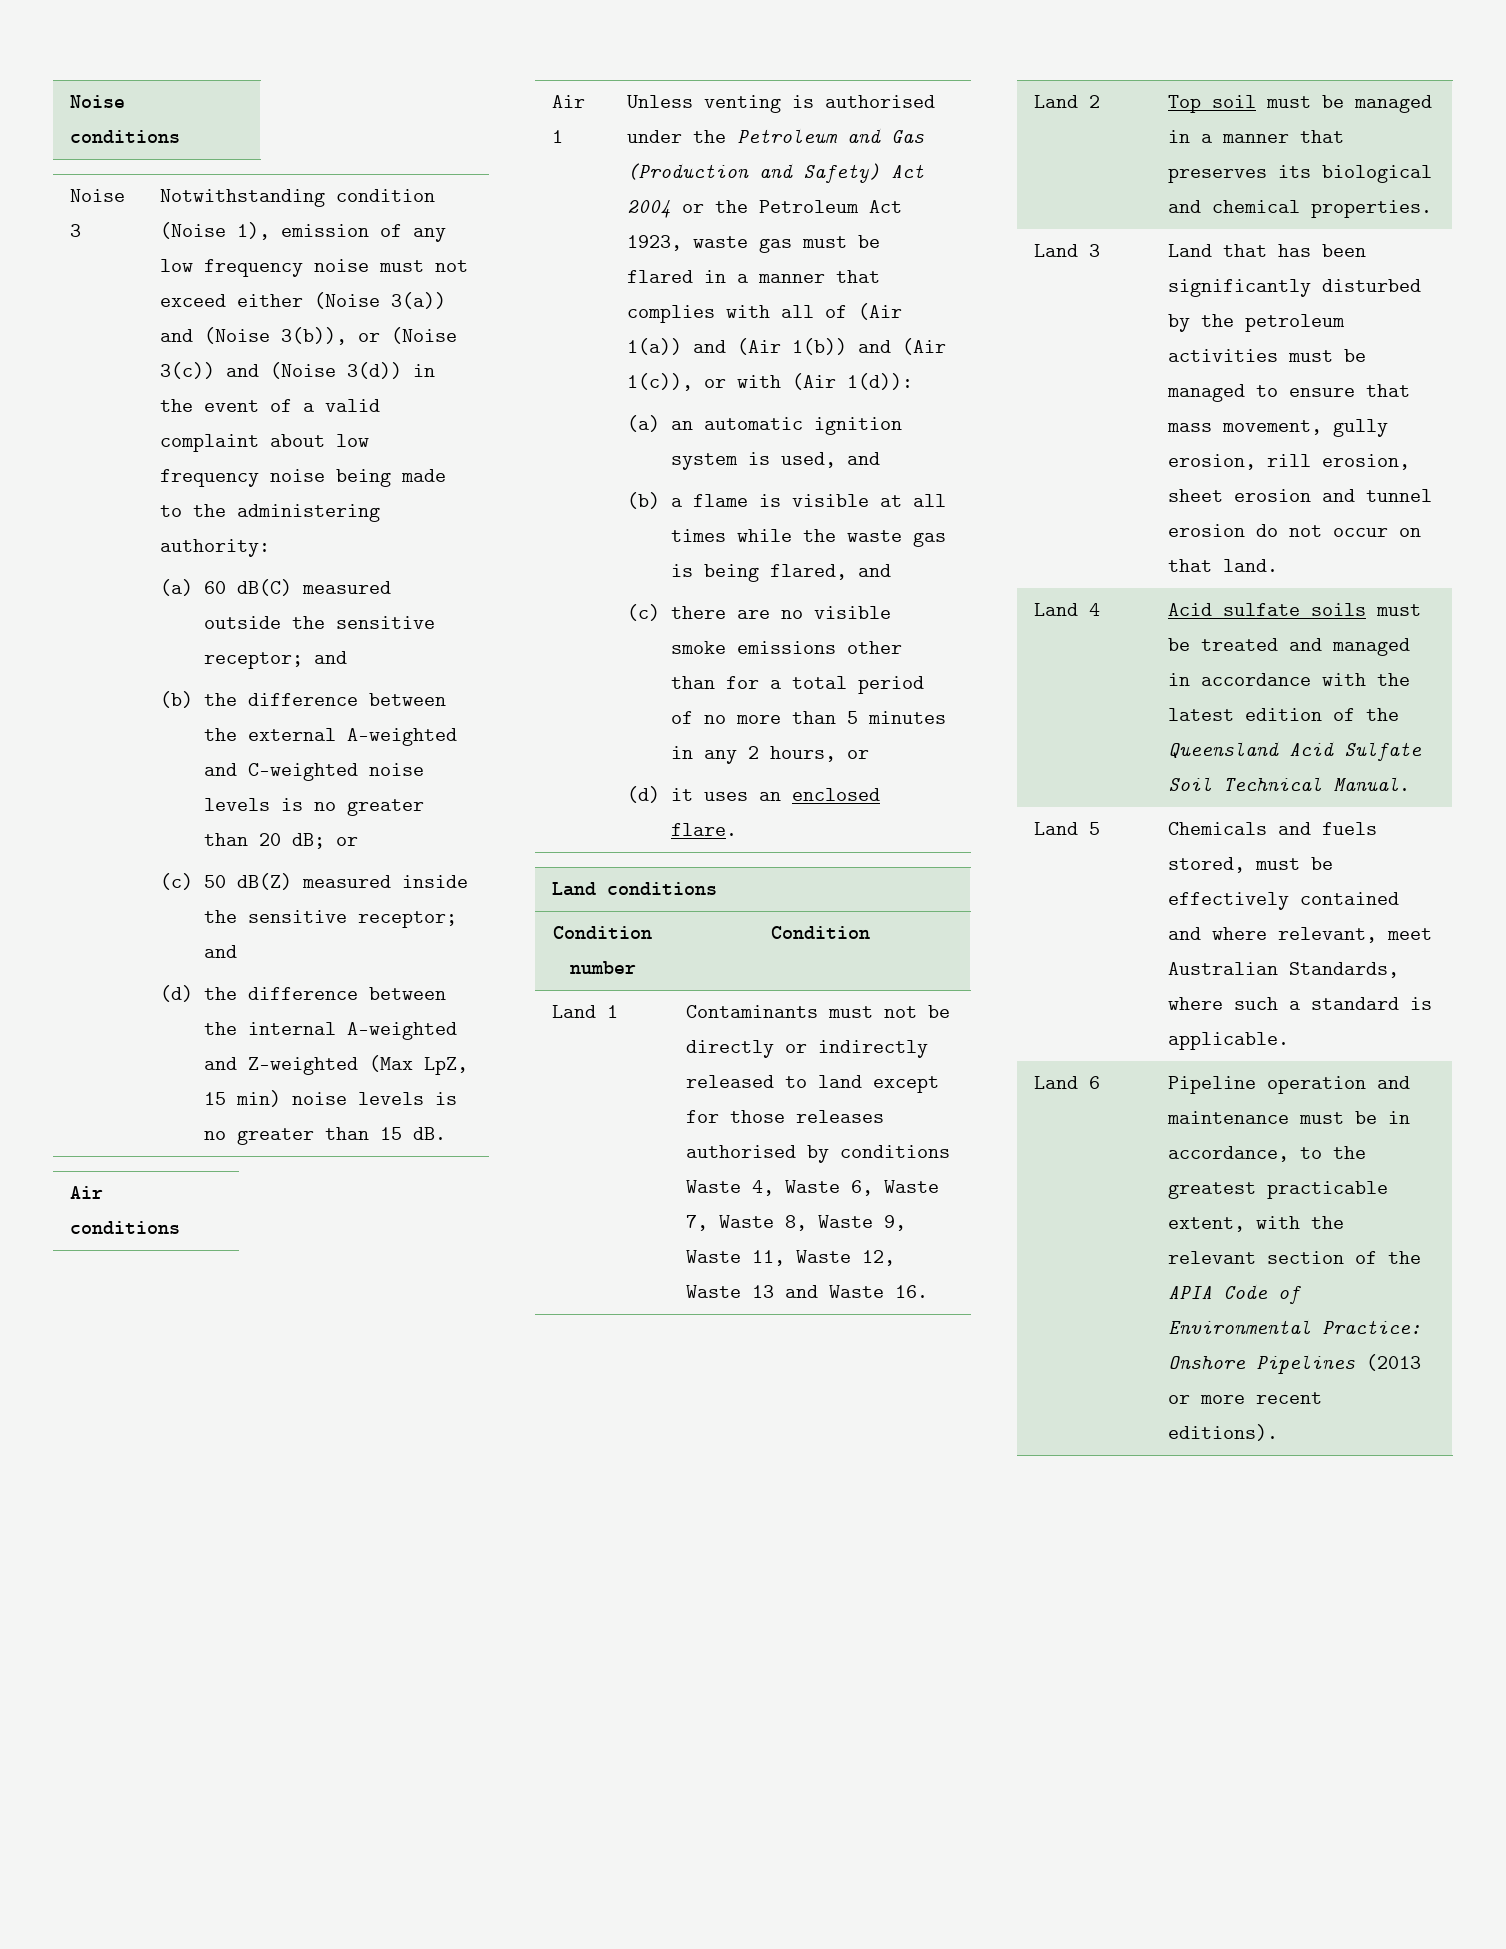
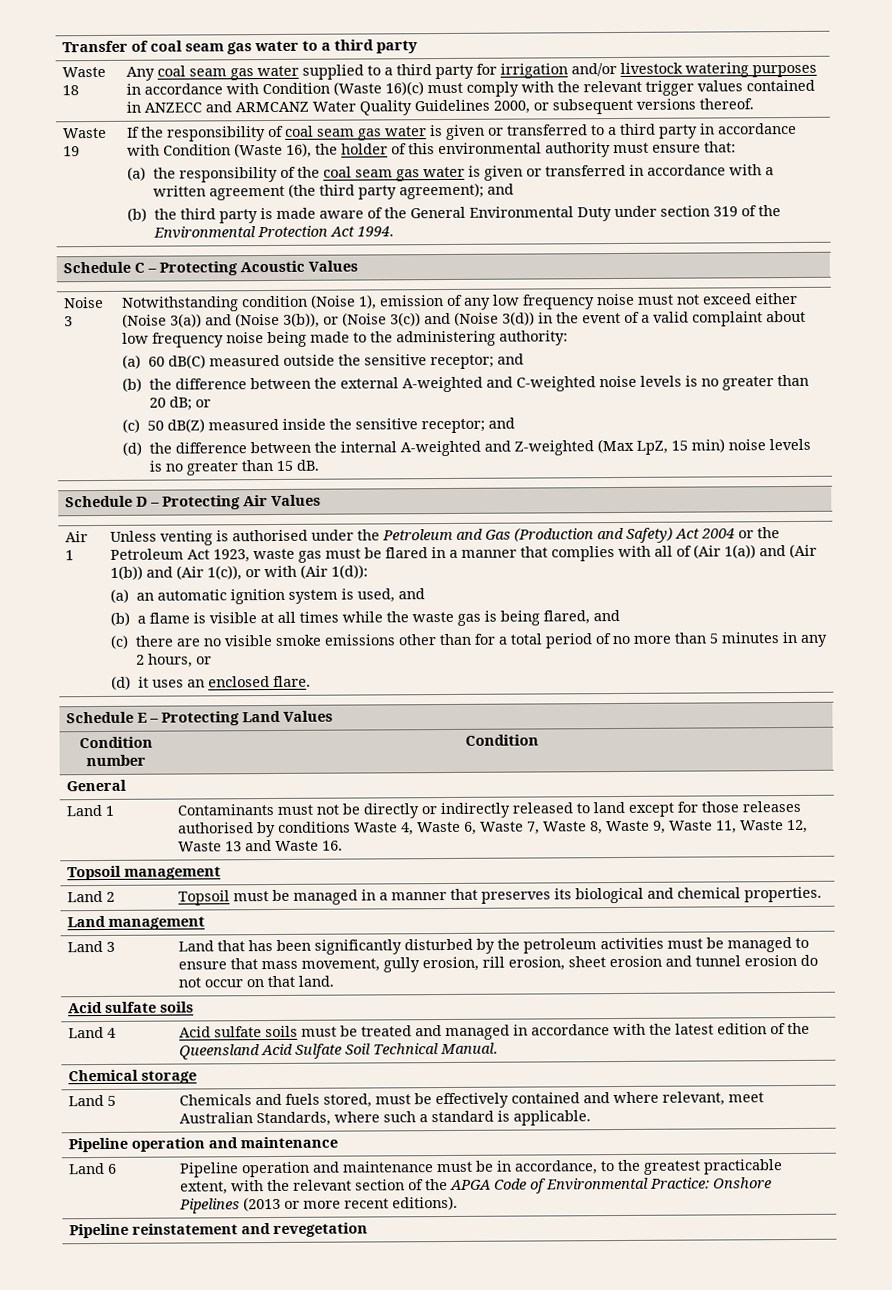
[70,95,126,108] [70,130,181,143] Noise conditions -> [62,39,419,55] [62,66,107,78] [62,85,80,96] [126,62,818,81] [126,79,816,97] [126,98,755,116] [63,127,108,139] [63,146,81,157] [127,122,798,142] [127,141,737,158] [127,164,774,183] [152,182,514,201] [127,205,781,224] [152,225,394,239] [63,260,359,276] Transfer of coal seam gas water to a third party // Waste 18 | Any coal seam gas water supplied to a third party for irrigation and/or livestock watering purposes in accordance with Condition (Waste 16)(c) must comply with the relevant trigger values contained in ANZECC and ARMCANZ Water Quality Guidelines 2000, or subsequent versions thereof. // Waste 19 | If the responsibility of coal seam gas water is given or transferred to a third party in accordance with Condition (Waste 16), the holder of this environmental authority must ensure that: // (a) the responsibility of the coal seam gas water is given or transferred in accordance with a written agreement (the third party agreement); and // (b) the third party is made aware of the General Environmental Duty under section 319 of the Environmental Protection Act 1994. // Schedule C – Protecting Acoustic Values
[70,1186,104,1199] [70,1221,181,1234] Air conditions -> [65,494,322,510] Schedule D – Protecting Air Values
[552,882,718,896] Land conditions -> [66,710,334,726] Schedule E – Protecting Land Values
(870, 932) none -> [66,779,127,792] // General
(929, 1291) none -> [67,865,222,881] // Topsoil management
[1168,95,1257,113] Top soil -> [178,890,231,906] Topsoil
(1433, 209) none -> [67,915,206,930] // Land management
(1279, 565) none -> [68,1001,195,1014] // Acid sulfate soils
(1411, 783) none -> [68,1069,198,1084] // Chemical storage
(1290, 1041) none -> [68,1136,339,1153] // Pipeline operation and maintenance
[1168,1286,1213,1299] APIA -> [450,1179,492,1190] APGA
(1279, 1432) none -> [69,1222,369,1239] // Pipeline reinstatement and revegetation

